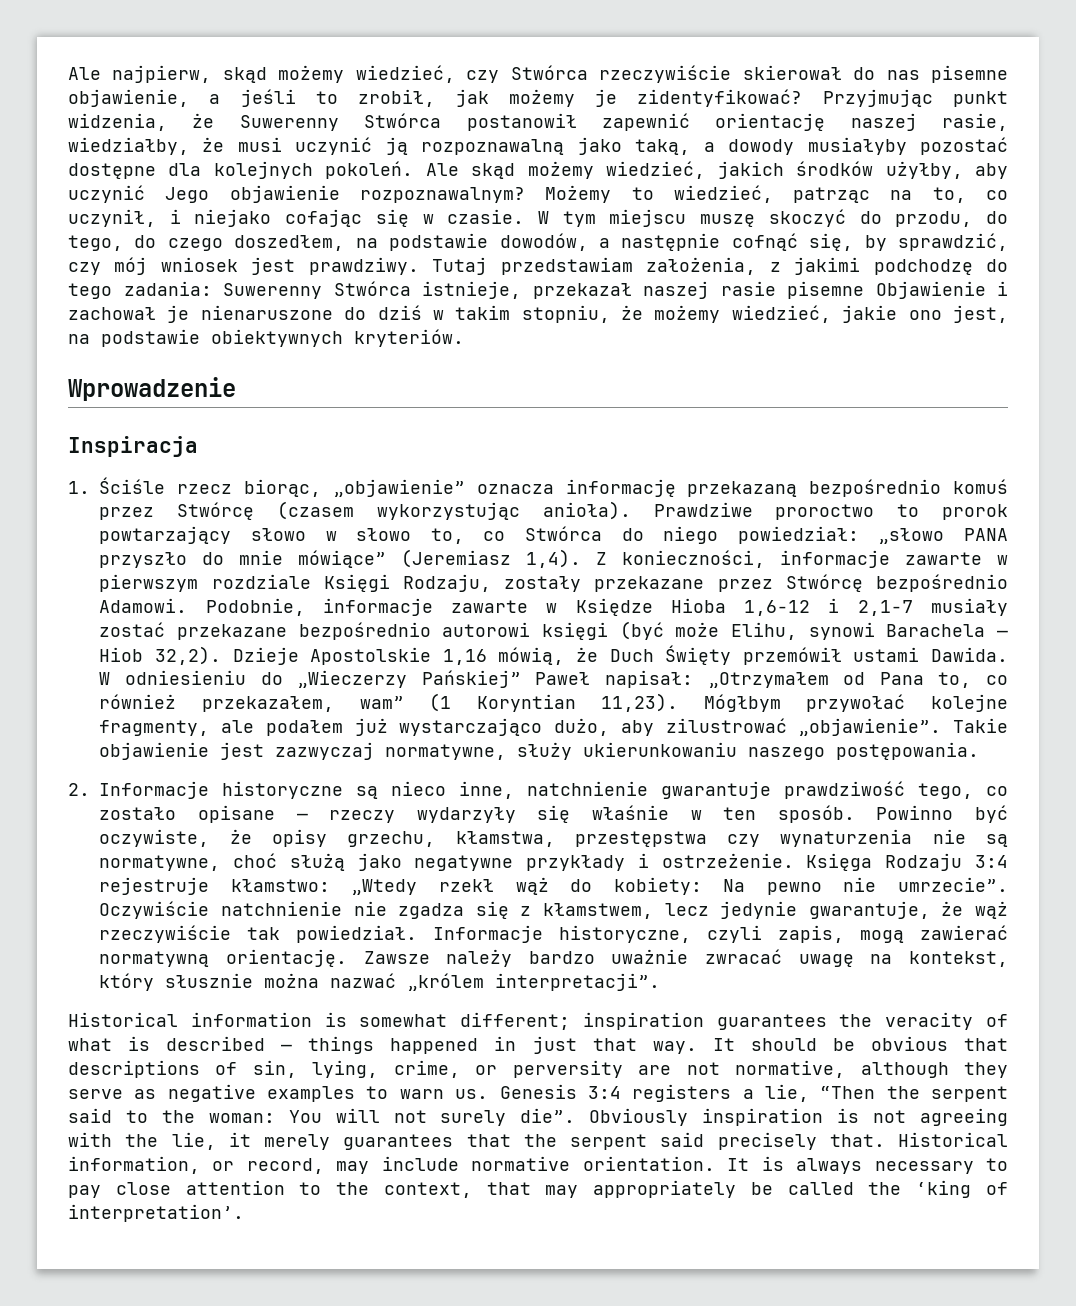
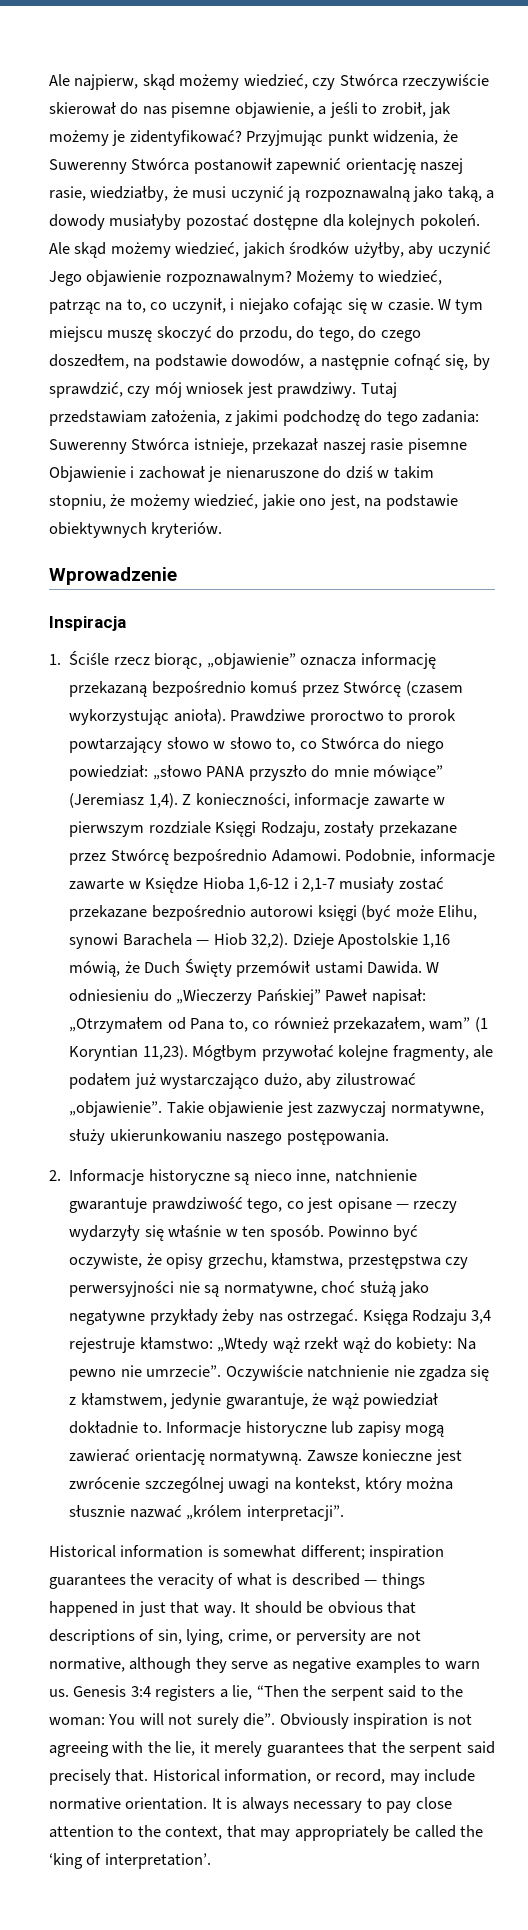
[99,807,177,820] zostało -> [307,1197,334,1213] jest
[780,829,913,847] wynaturzenia -> [69,1281,175,1297] perwersyjności
[637,853,794,868] i ostrzeżenie. -> [222,1309,359,1325] żeby nas ostrzegać.
[974,855,1008,868] 3:4 -> [471,1310,492,1324] 3,4
(418, 887) none -> [272,1337,300,1353] wąż
[664,903,709,916] lecz -> (167, 1400) none
[99,925,1008,943] [99,949,854,967] rzeczywiście tak powiedział. Informacje historyczne, czyli zapis, mogą zawierać normatywną orientację. Zawsze należy bardzo uważnie zwracać uwagę -> [362,1393,438,1409] [69,1421,444,1437] [69,1449,462,1465] [69,1477,270,1493] powiedział dokładnie to. Informacje historyczne lub zapisy mogą zawierać orientację normatywną. Zawsze konieczne jest zwrócenie szczególnej uwagi
[165,973,320,988] słusznie można -> [405,1477,453,1490] [69,1505,126,1517] można słusznie

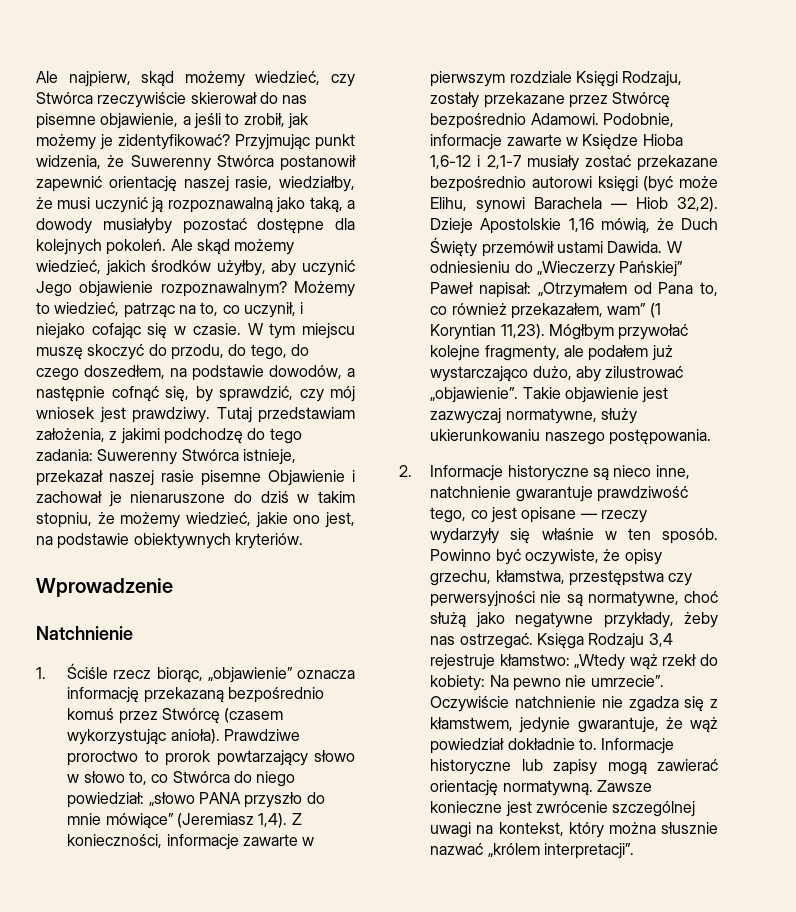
[49,616,126,631] Inspiracja -> [36,626,133,640] Natchnienie
[149,1309,218,1325] przykłady -> [603,612,674,628] przykłady,
[342,1337,370,1353] wąż -> (697, 660) none
[49,1545,445,1561] [49,1573,425,1589] [49,1601,417,1617] [49,1629,421,1645] [49,1657,480,1673] [49,1685,464,1701] [49,1713,473,1729] [49,1741,495,1757] [49,1769,476,1785] [49,1797,452,1813] [49,1825,484,1841] [49,1853,211,1869] // Historical information is somewhat different; inspiration guarantees the veracity of what is described — things happened in just that way. It should be obvious that descriptions of sin, lying, crime, or perversity are not normative, although they serve as negative examples to warn us. Genesis 3:4 registers a lie, “Then the serpent said to the woman: You will not surely die”. Obviously inspiration is not agreeing with the lie, it merely guarantees that the serpent said precisely that. Historical information, or record, may include normative orientation. It is always necessary to pay close attention to the context, that may appropriately be called the ‘king of interpretation’. -> (634, 851) none

